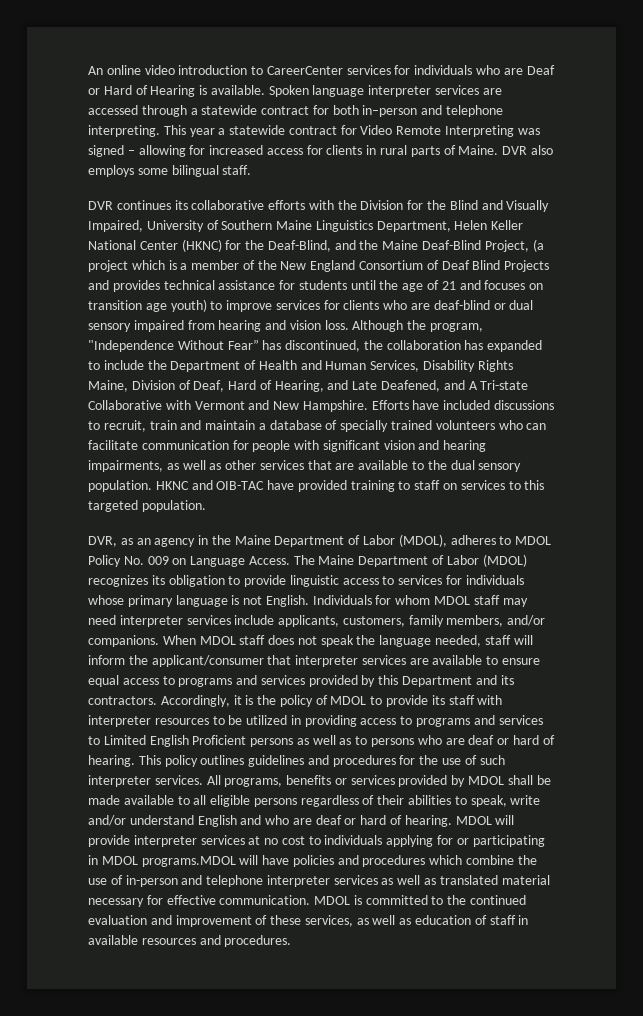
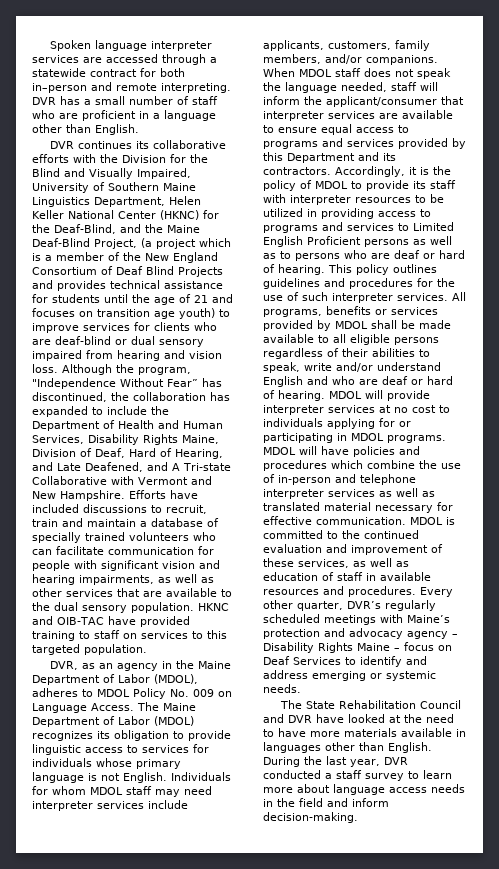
[88,65,555,75] [88,85,265,97] An online video introduction to CareerCenter services for individuals who are Deaf or Hard of Hearing is available. -> (50, 45) none
[446,105,504,117] [88,125,540,137] [88,145,553,157] [88,165,252,177] telephone interpreting. This year a statewide contract for Video Remote Interpreting was signed – allowing for increased access for clients in rural parts of Maine. DVR also employs some bilingual staff. -> [116,83,231,93] [32,96,218,105] [32,110,216,121] [32,124,139,135] remote interpreting. DVR has a small number of staff who are proficient in a language other than English.
[141,856,236,867] programs.MDOL -> [387,435,446,443] [263,447,296,455] programs. MDOL
(292, 941) none -> [420,587,453,597] [263,600,436,611] [263,614,450,625] [263,628,458,639] [263,642,452,653] [263,656,427,667] [263,670,436,681] [263,684,301,693] [280,700,462,709] [263,714,454,723] [263,728,466,737] [263,742,432,753] [263,756,408,767] [263,770,452,781] [263,784,465,795] [263,798,389,807] [263,812,358,823] Every other quarter, DVR’s regularly scheduled meetings with Maine’s protection and advocacy agency – Disability Rights Maine – focus on Deaf Services to identify and address emerging or systemic needs. // The State Rehabilitation Council and DVR have looked at the need to have more materials available in languages other than English. During the last year, DVR conducted a staff survey to learn more about language access needs in the field and inform decision-making.

